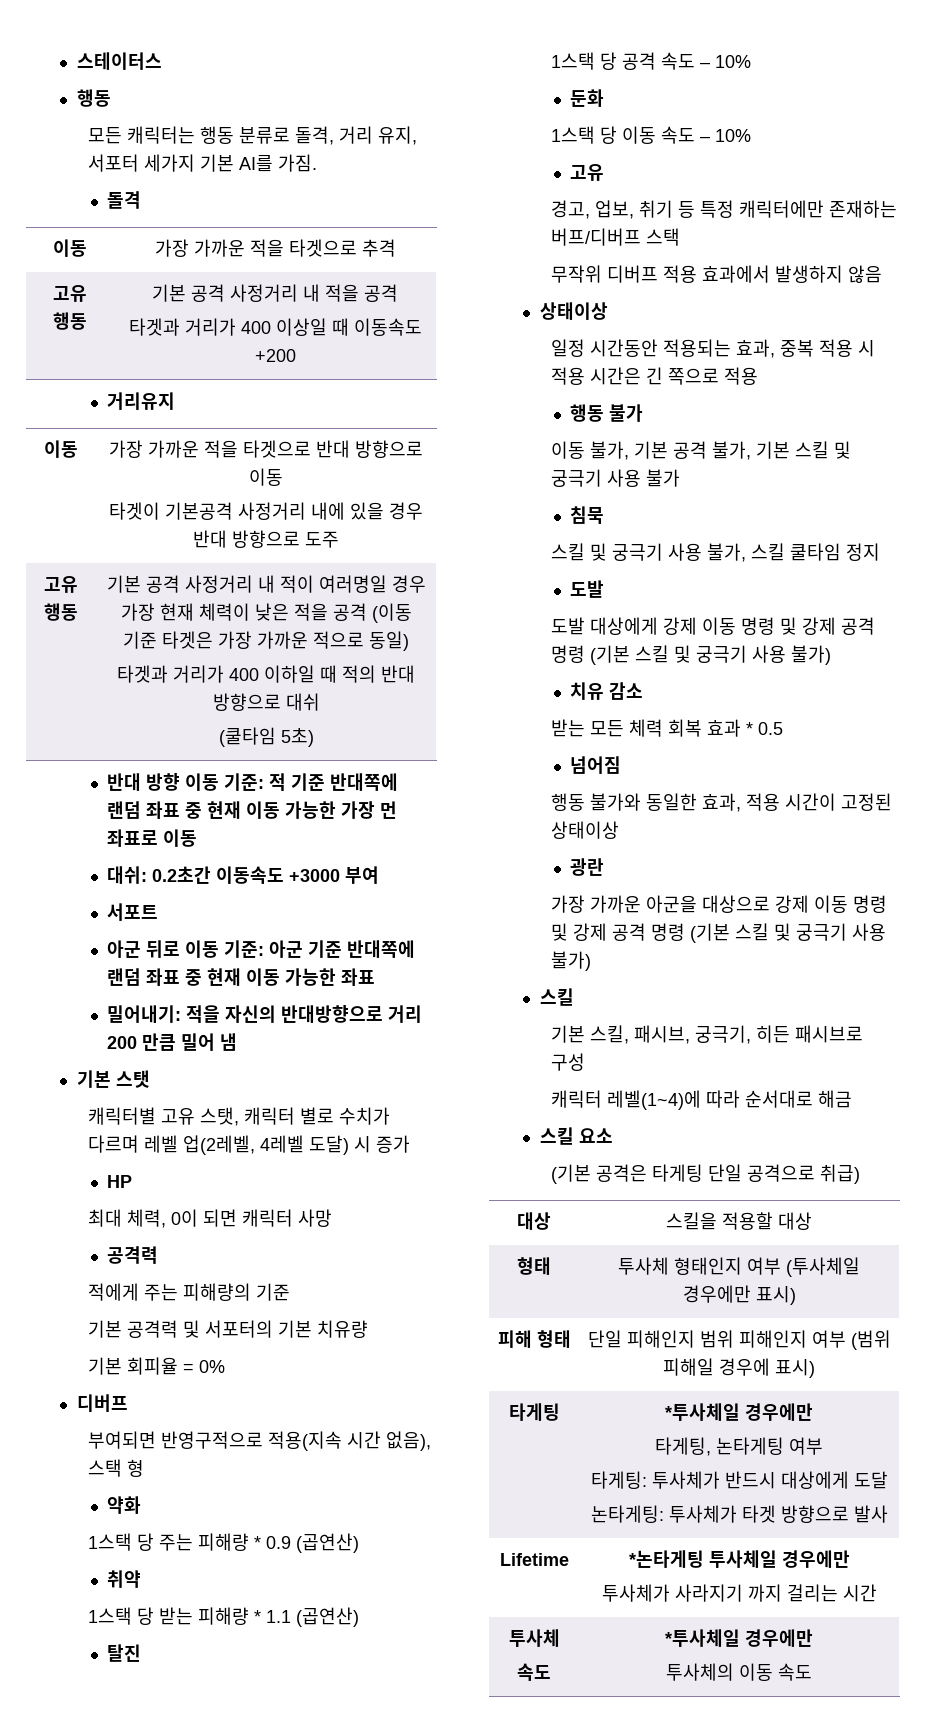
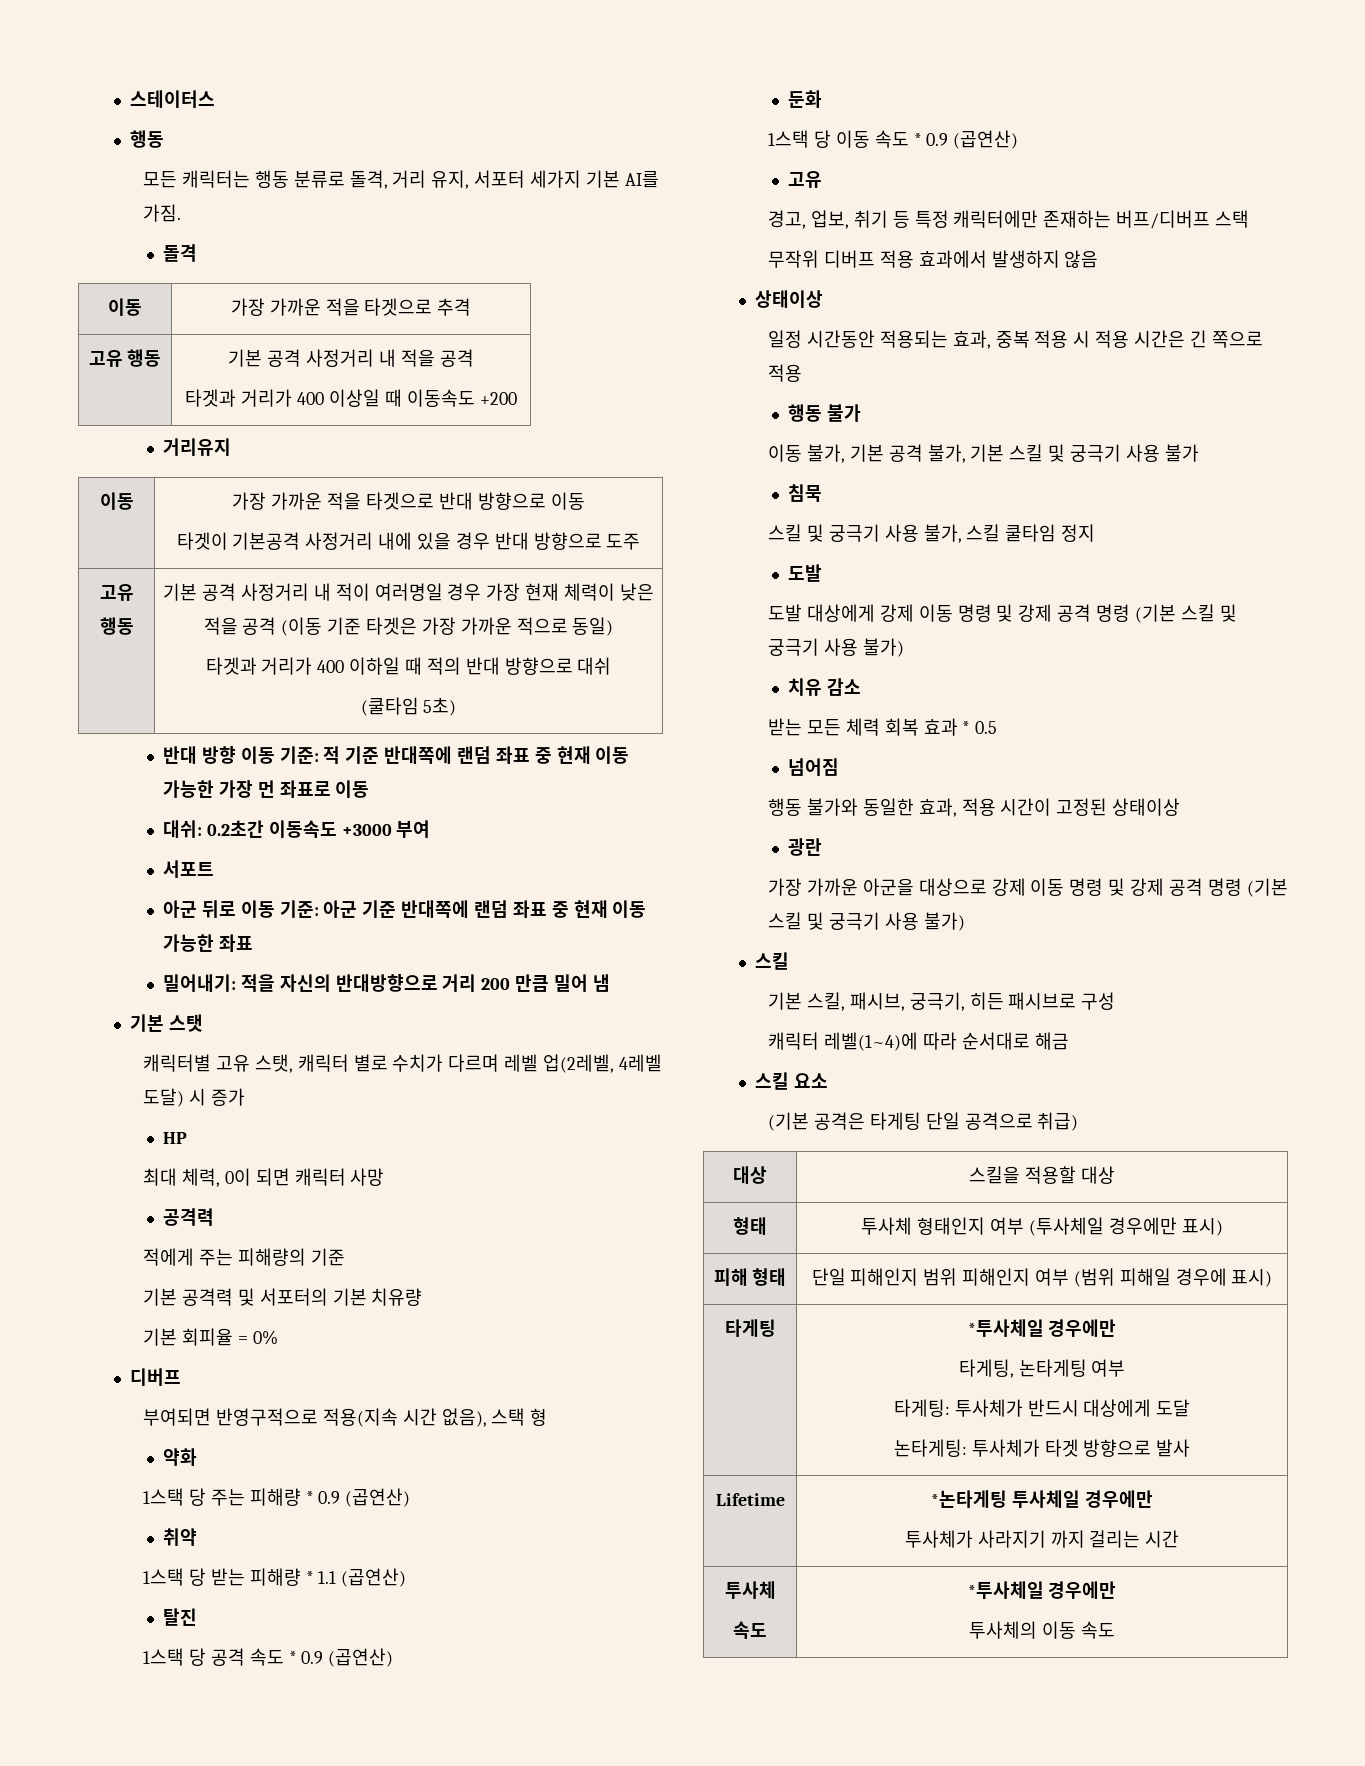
[699,55,751,68] – 10% -> [288,1648,394,1667] * 0.9 (곱연산)
[699,129,751,142] – 10% -> [913,130,1019,149] * 0.9 (곱연산)

